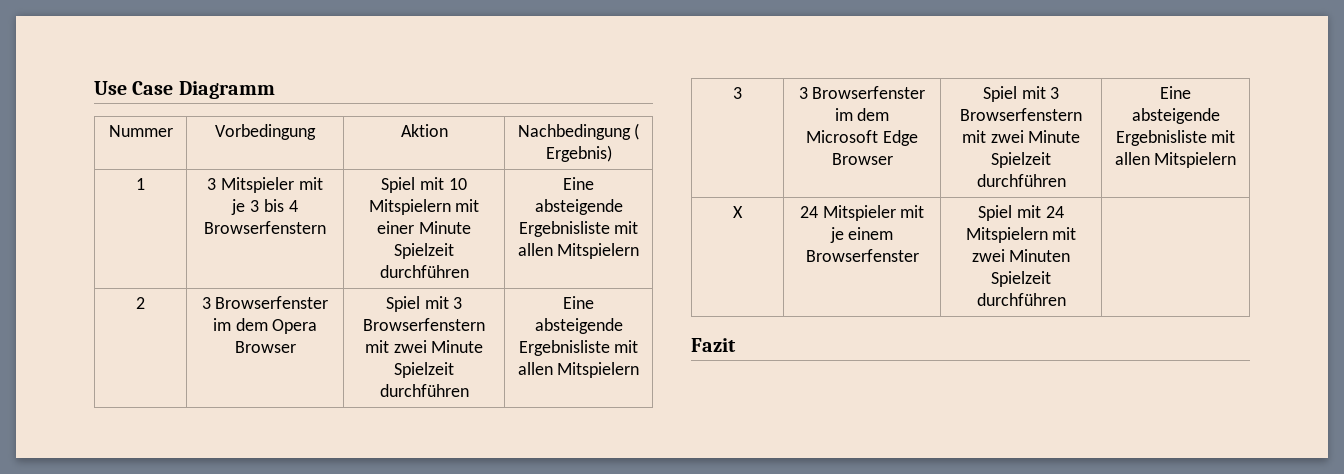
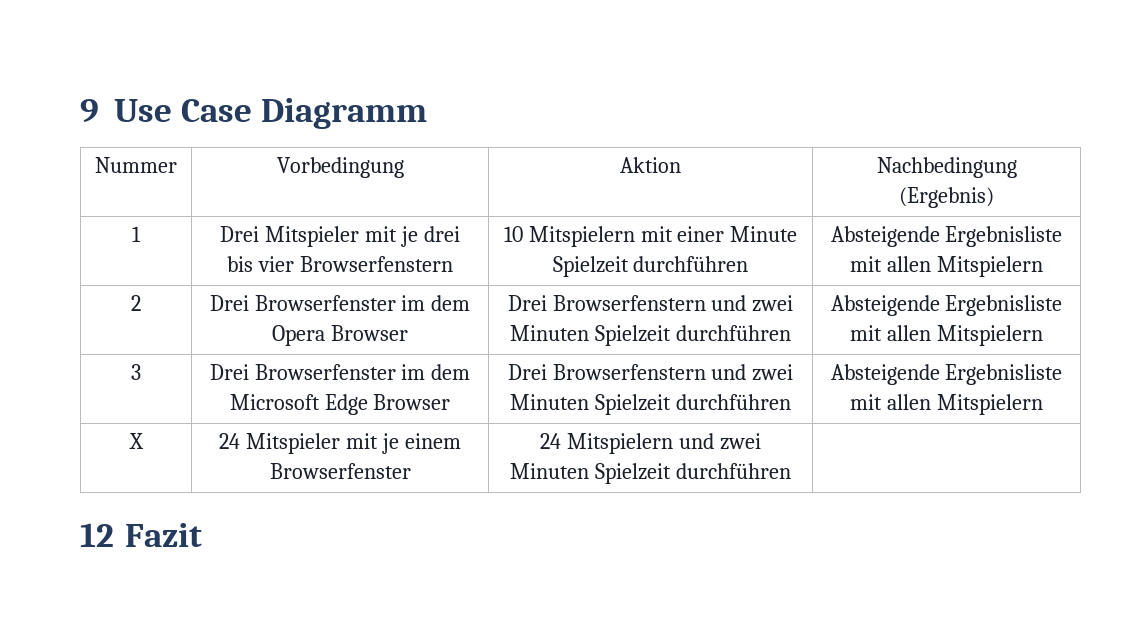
(94, 88) none -> [80,99,99,123] 9
[634,123,640,140] [545,145,612,162] ( Ergebnis) -> [899,187,994,208] (Ergebnis)
[207,177,323,193] [231,199,298,215] 3 Mitspieler mit je 3 bis 4 -> [220,226,460,247] [227,256,294,272] Drei Mitspieler mit je drei bis vier
[381,177,444,193] Spiel mit -> (453, 264) none
[563,177,594,190] [534,199,623,215] Eine absteigende -> [830,226,940,247] Absteigende
[201,297,211,309] 3 -> [209,295,249,311] Drei
[385,296,463,312] [363,318,485,331] [364,340,484,353] [393,362,454,378] [379,384,469,397] [563,296,594,309] [534,318,623,334] Spiel mit 3 Browserfenstern mit zwei Minute Spielzeit durchführen | Eine absteigende -> [507,295,794,312] [510,325,791,346] [830,295,940,316] Drei Browserfenstern und zwei Minuten Spielzeit durchführen | Absteigende
[798,87,808,99] 3 -> [209,364,249,380] Drei
[982,86,1060,102] [960,108,1082,121] [961,130,1081,143] [991,152,1051,168] [976,174,1066,187] [1160,86,1191,99] [1131,108,1220,124] Spiel mit 3 Browserfenstern mit zwei Minute Spielzeit durchführen | Eine absteigende -> [507,364,794,381] [510,394,791,415] [830,364,940,385] Drei Browserfenstern und zwei Minuten Spielzeit durchführen | Absteigende
[978,205,1041,221] Spiel mit -> (411, 471) none
[1052,227,1077,240] mit -> [678,433,714,449] und
(1066, 299) none -> [80,523,114,547] 12

